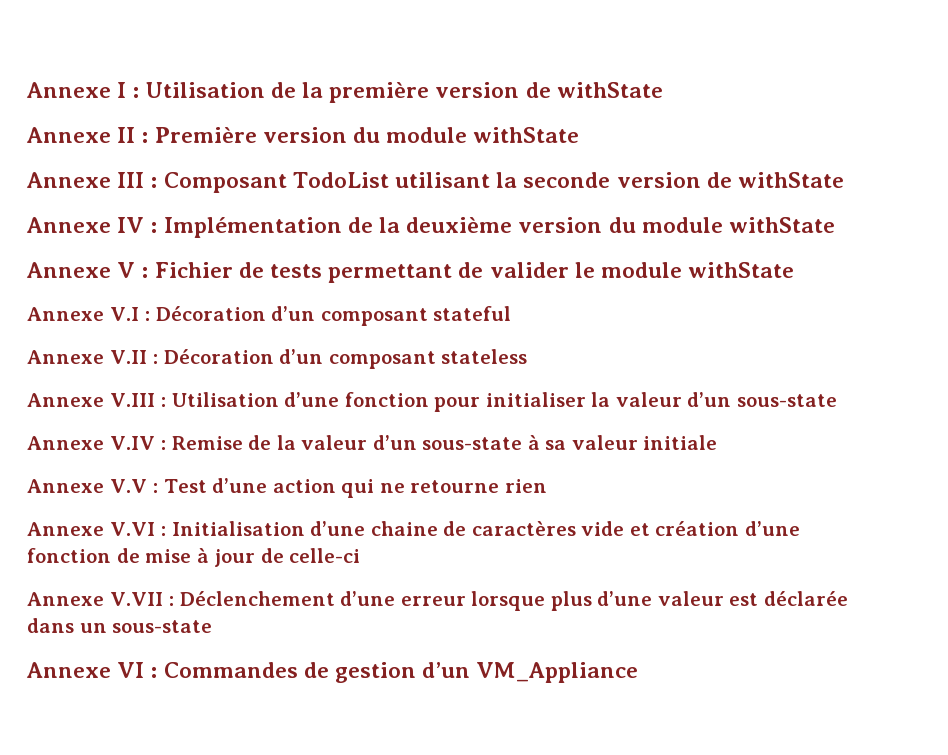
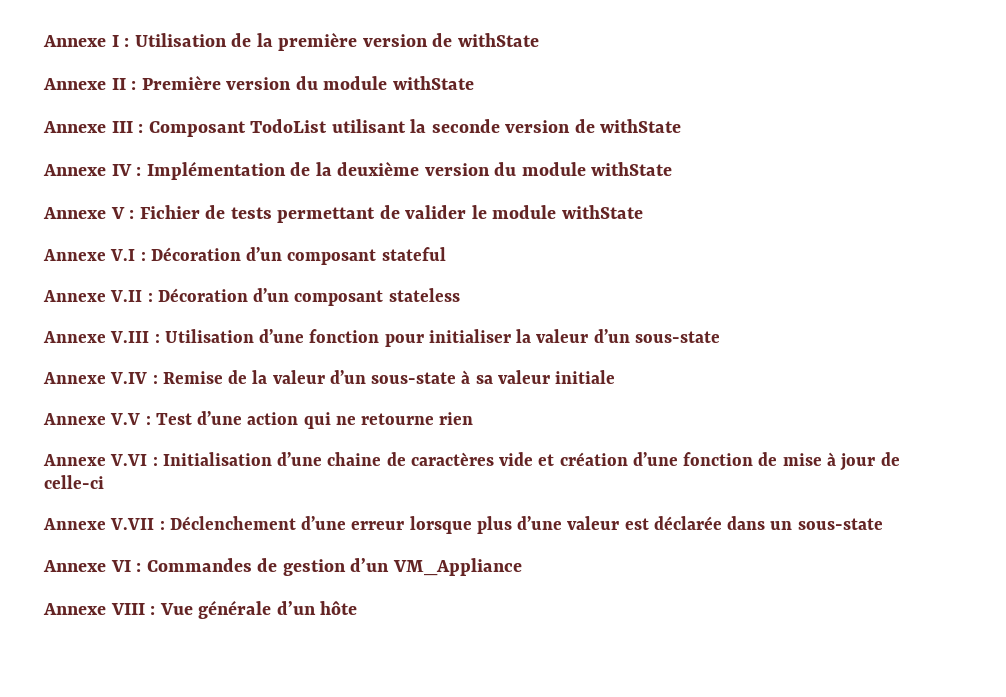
(639, 672) none -> [43,600,358,619] // Annexe VIII : Vue générale d’un hôte

